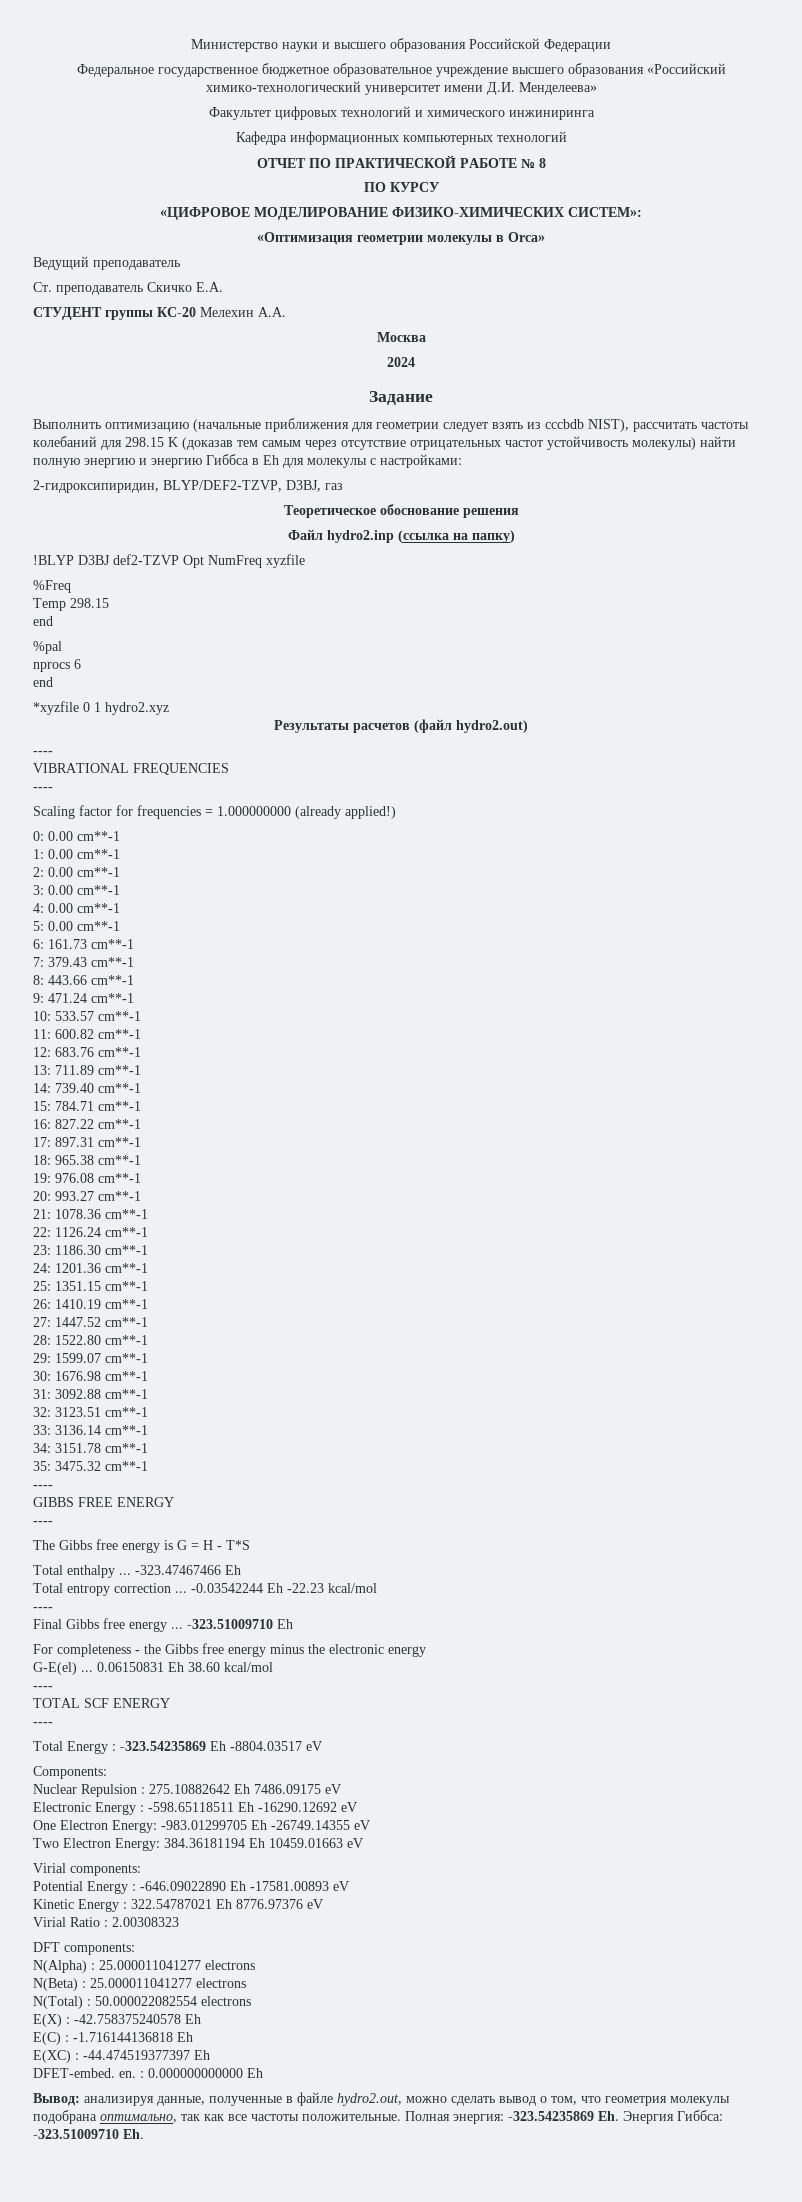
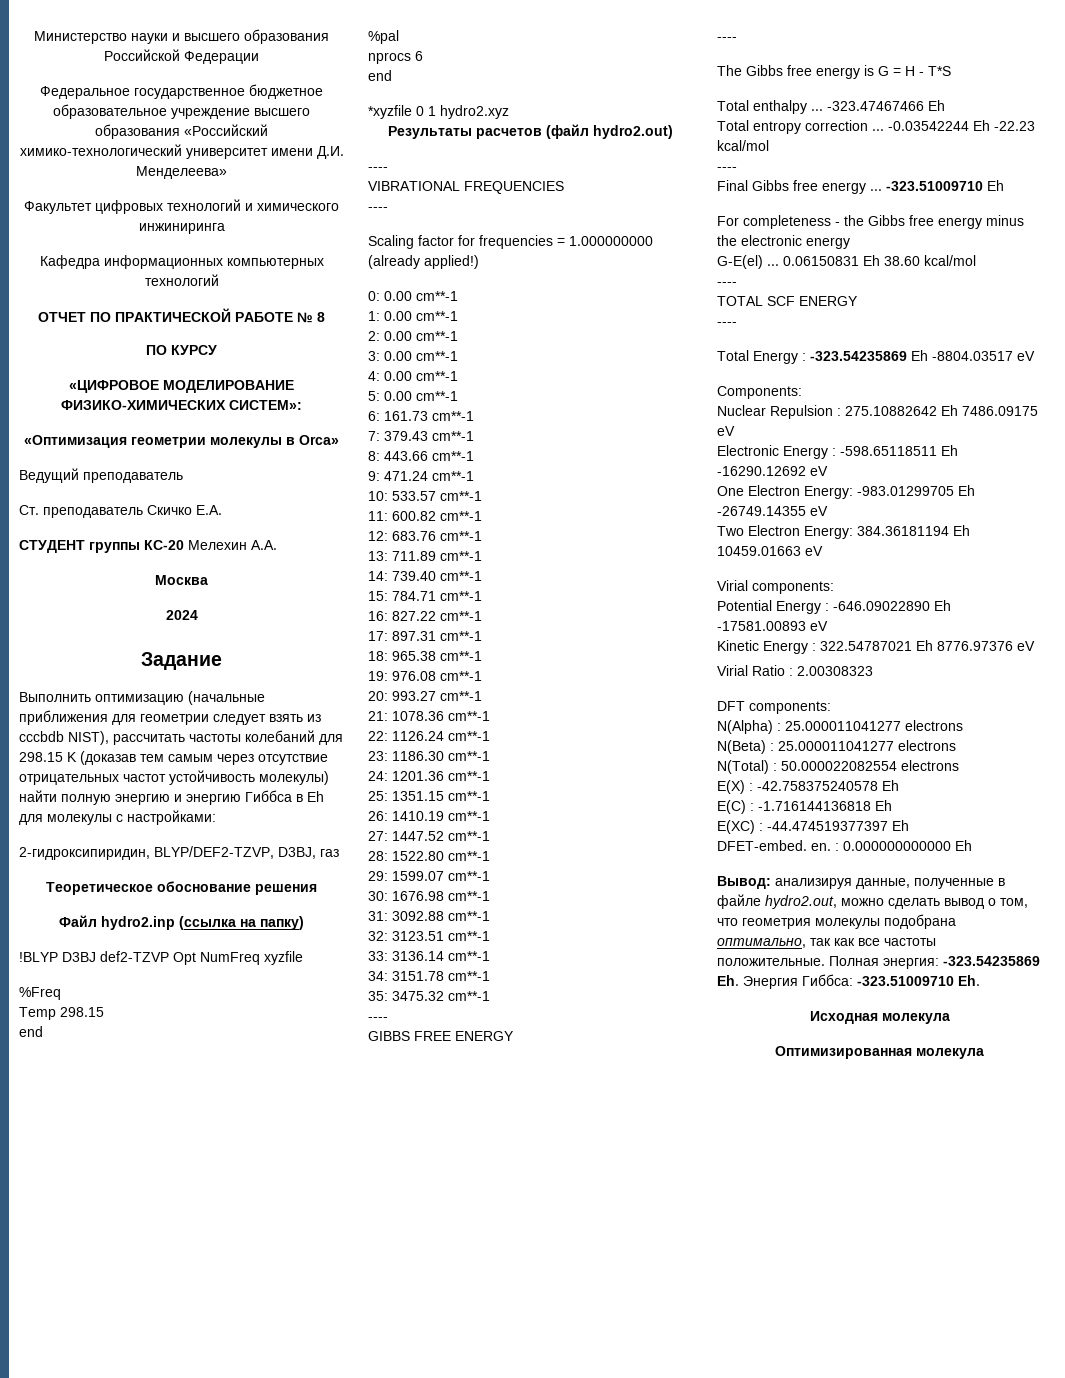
(144, 2134) none -> [809,1011,950,1024] [775,1046,984,1059] // Исходная молекула // Оптимизированная молекула

